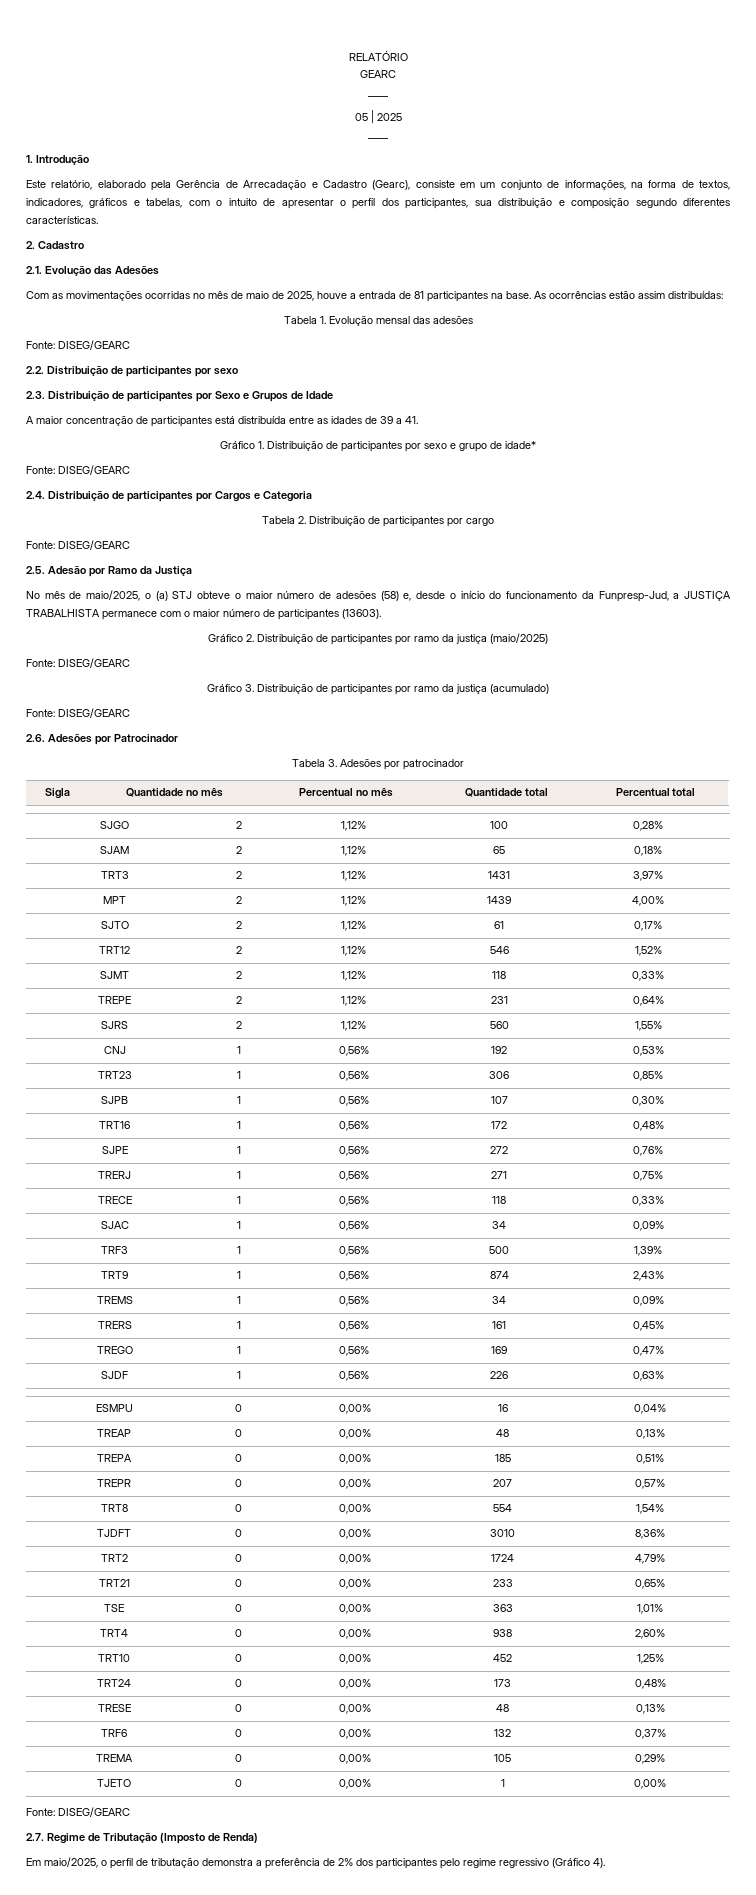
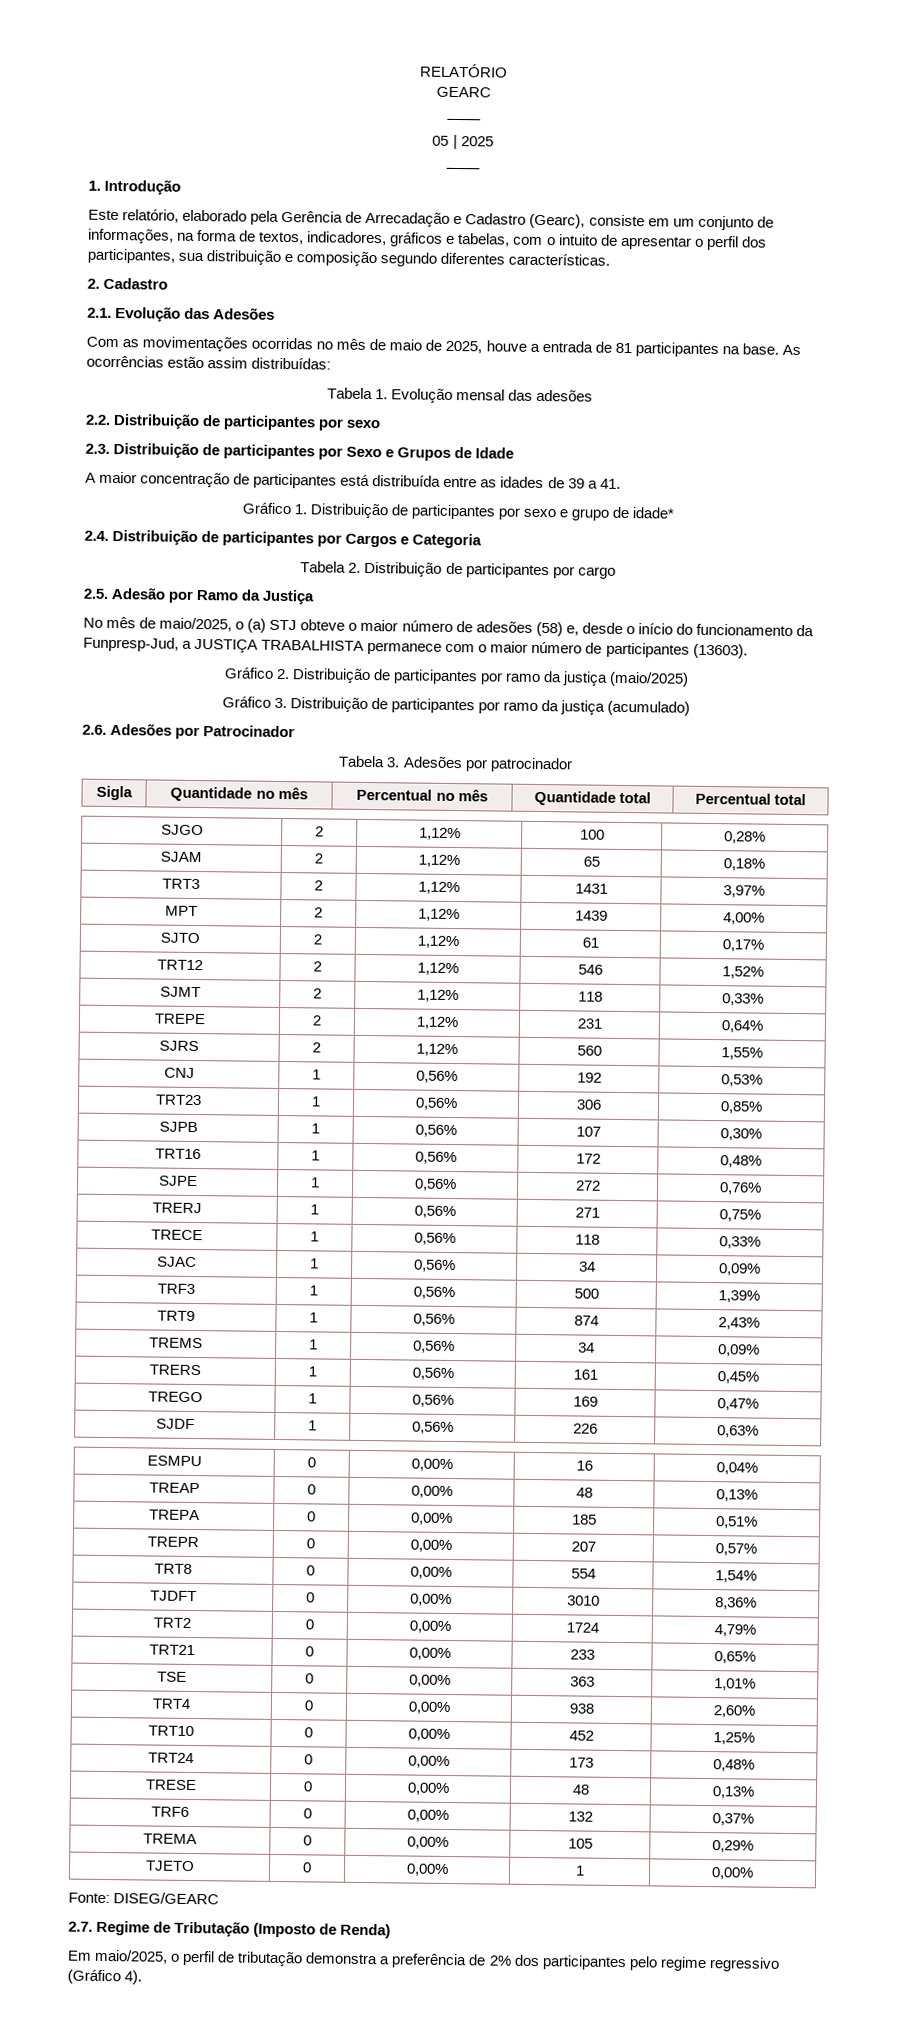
[26,340,130,350] // Fonte: DISEG/GEARC -> (594, 395) none
[26,465,130,475] // Fonte: DISEG/GEARC -> (675, 513) none
[26,540,130,550] // Fonte: DISEG/GEARC -> (616, 572) none
[26,658,130,668] // Fonte: DISEG/GEARC -> (690, 679) none
[26,708,130,718] // Fonte: DISEG/GEARC -> (691, 708) none

